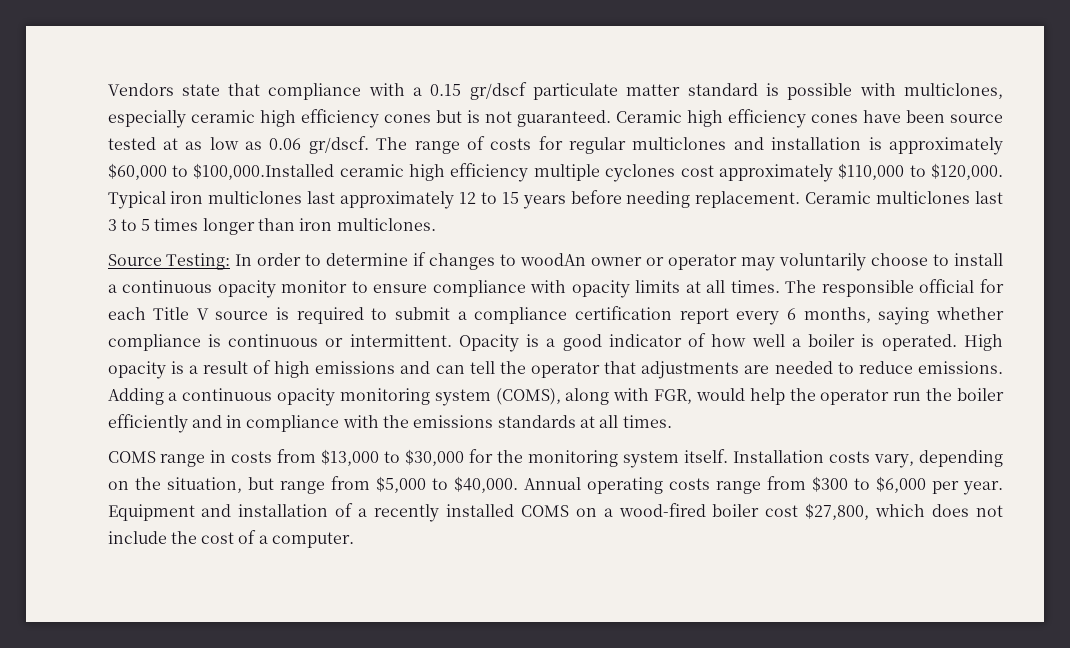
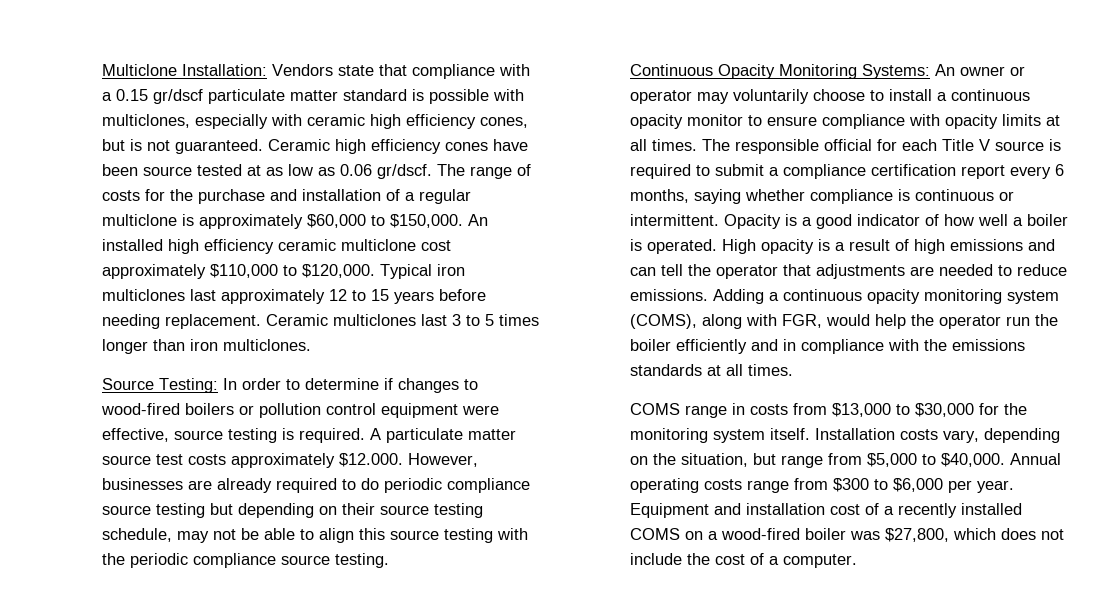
(107, 89) none -> [101,64,267,76] Multiclone Installation:
[190,109,431,128] ceramic high efficiency cones -> [270,114,528,129] with ceramic high efficiency cones,
[569,137,1004,155] [107,163,676,182] regular multiclones and installation is approximately $60,000 to $100,000.Installed ceramic high efficiency multiple cyclones -> [169,189,471,204] [101,214,488,229] [101,239,416,254] the purchase and installation of a regular multiclone is approximately $60,000 to $150,000. An installed high efficiency ceramic multiclone
[520,253,587,266] woodAn -> [100,403,499,418] [101,428,516,443] [101,453,478,468] [101,478,530,493] [101,503,483,518] [101,528,528,543] [101,553,389,568] [629,64,955,79] wood-fired boilers or pollution control equipment were effective, source testing is required. A particulate matter source test costs approximately $12.000. However, businesses are already required to do periodic compliance source testing but depending on their source testing schedule, may not be able to align this source testing with the periodic compliance source testing. // Continuous Opacity Monitoring Systems: An
(329, 510) none -> [829,504,860,515] cost
[765,505,799,517] cost -> [849,531,880,540] was

